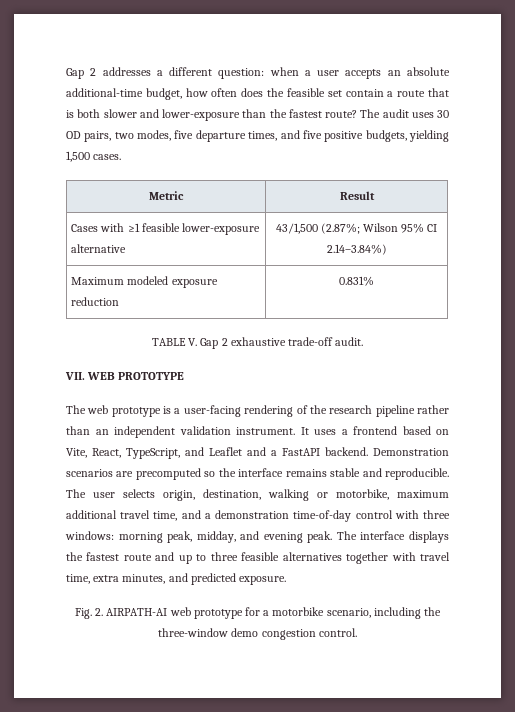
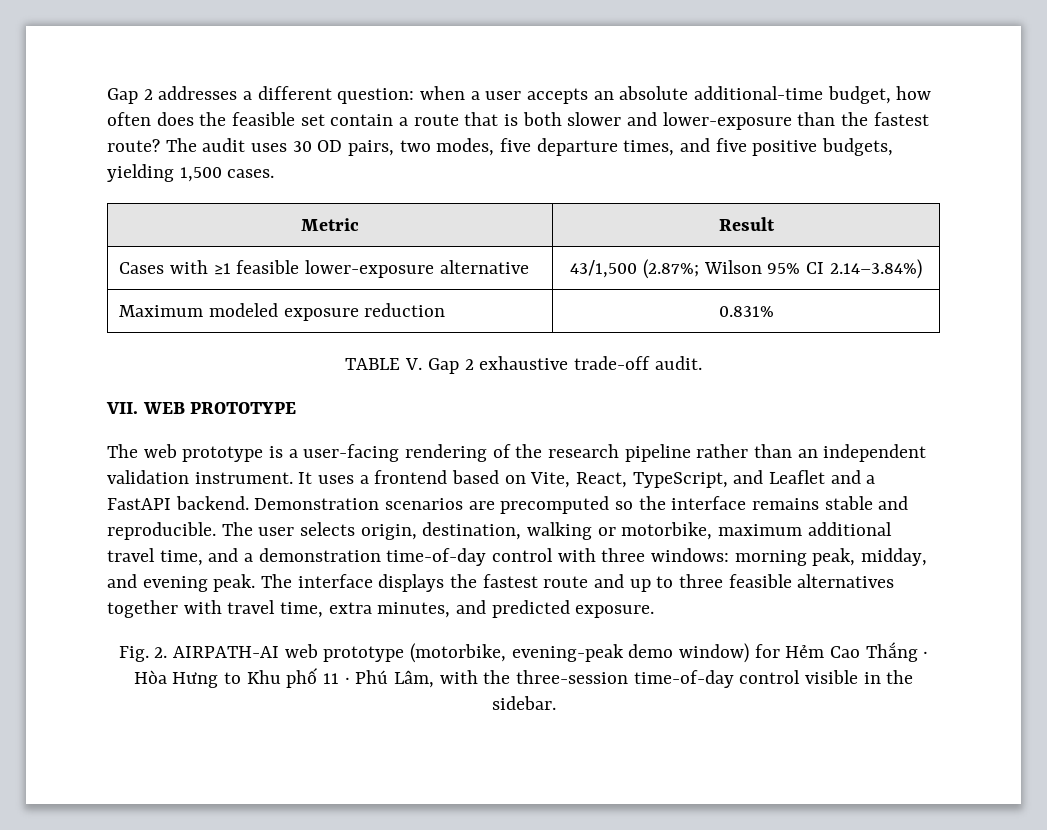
[245,607,442,619] [158,628,357,640] for a motorbike scenario, including the three-window demo congestion control. -> [409,642,929,663] [133,668,914,688] [491,696,556,710] (motorbike, evening-peak demo window) for Hẻm Cao Thắng · Hòa Hưng to Khu phố 11 · Phú Lâm, with the three-session time-of-day control visible in the sidebar.

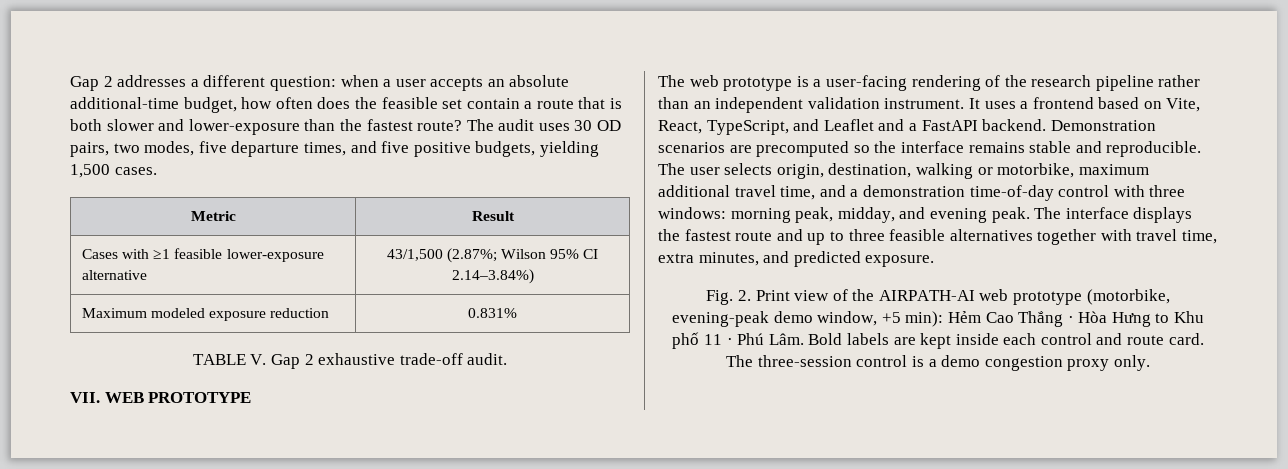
(168, 652) none -> [755,289,875,301] Print view of the
[679,643,780,663] window) for -> [817,311,944,327] window, +5 min):
[393,670,914,688] [491,696,556,710] Lâm, with the three-session time-of-day control visible in the sidebar. -> [768,333,1204,349] [726,355,1150,371] Lâm. Bold labels are kept inside each control and route card. The three-session control is a demo congestion proxy only.

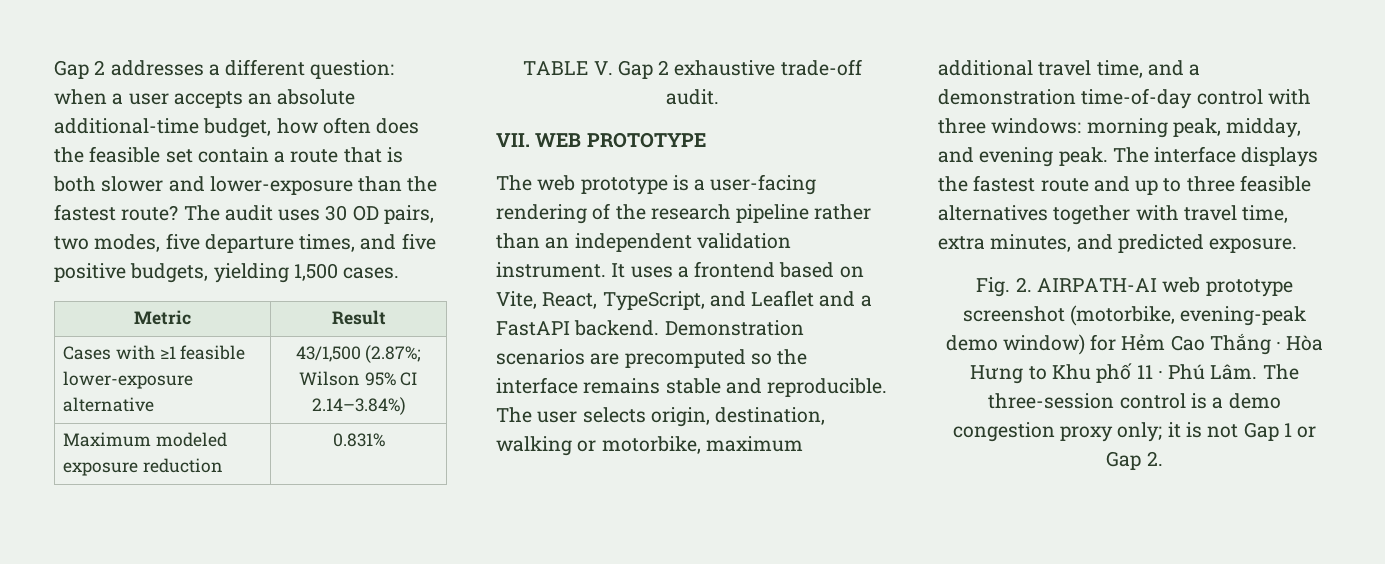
[755,289,875,301] Print view of the -> (1032, 284) none
(1083, 298) none -> [962,306,1065,322] screenshot
[817,311,944,327] window, +5 min): -> [1002,334,1117,355] window) for
[808,333,1204,349] Bold labels are kept inside each control and route card. -> (1258, 372) none
[1113,355,1150,371] only. -> [1117,422,1317,442] [1106,451,1163,470] only; it is not Gap 1 or Gap 2.

